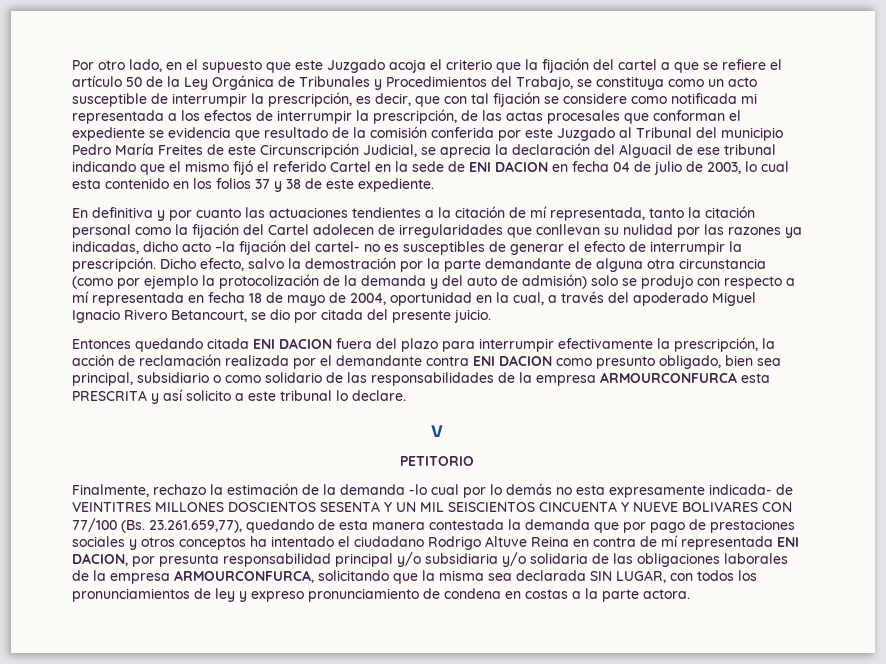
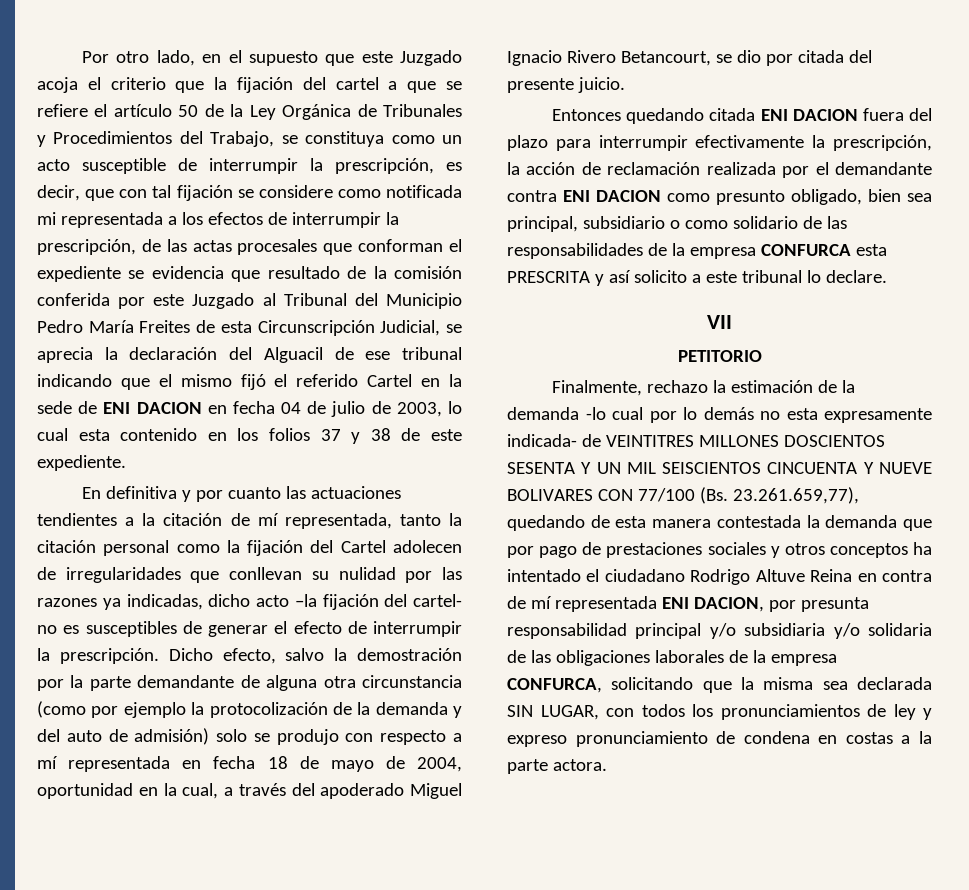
[721,127,783,141] municipio -> [385,293,462,309] Municipio
[228,145,256,155] este -> [220,321,252,333] esta
[600,372,737,383] ARMOURCONFURCA -> [760,244,851,256] CONFURCA
[431,425,443,437] V -> [707,315,732,329] VII
[174,570,314,583] ARMOURCONFURCA, -> [507,678,602,693] CONFURCA,

